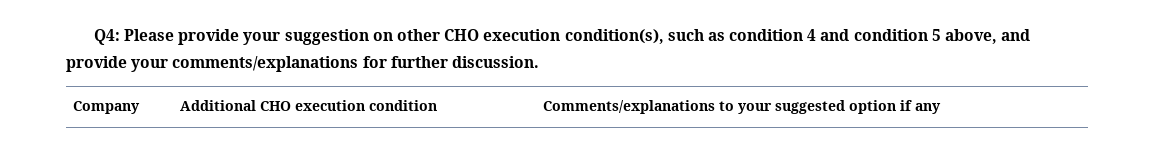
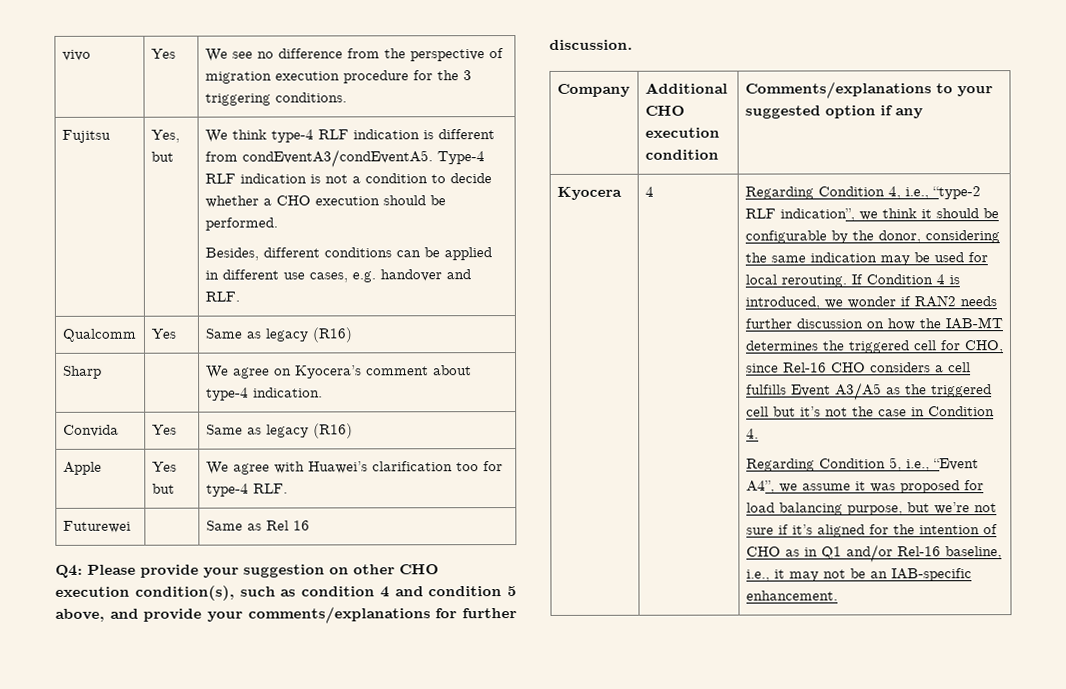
(93, 37) none -> [61,49,91,61] [150,48,176,59] [204,48,504,62] [204,70,472,84] [204,92,347,106] [61,129,111,143] [150,129,180,143] [150,151,174,162] [204,129,495,143] [204,149,485,168] [204,173,492,184] [204,195,446,208] [204,217,278,231] [204,247,492,261] [204,269,471,283] [204,291,240,302] [61,328,136,342] [150,328,176,339] [204,327,352,343] [62,365,102,379] [205,365,472,379] [205,387,323,401] [62,424,119,437] [151,424,177,435] [205,423,353,439] [62,461,102,475] [151,461,177,472] [151,483,175,494] [205,461,503,475] [205,483,288,497] [62,520,131,533] [205,520,310,531] vivo | Yes | We see no difference from the perspective of migration execution procedure for the 3 triggering conditions. // Fujitsu | Yes, but | We think type-4 RLF indication is different from condEventA3/condEventA5. Type-4 RLF indication is not a condition to decide whether a CHO execution should be performed. // Besides, different conditions can be applied in different use cases, e.g. handover and RLF. // Qualcomm | Yes | Same as legacy (R16) // Sharp | | We agree on Kyocera’s comment about type-4 indication. // Convida | Yes | Same as legacy (R16) // Apple | Yes but | We agree with Huawei’s clarification too for type-4 RLF. // Futurewei | | Same as Rel 16 //
(942, 108) none -> [556,186,622,200] [644,186,654,197] [744,186,981,200] [744,208,999,222] [744,230,1000,244] [744,252,988,266] [744,274,960,288] [744,295,997,310] [744,317,1003,331] [744,340,1004,354] [745,362,971,373] [745,382,992,401] [745,406,995,417] [745,428,759,439] [745,457,979,472] [745,480,984,494] [745,502,997,516] [745,524,998,538] [745,544,1002,563] [745,568,972,582] [745,590,838,601] // Kyocera | 4 | Regarding Condition 4, i.e., “type-2 RLF indication”, we think it should be configurable by the donor, considering the same indication may be used for local rerouting. If Condition 4 is introduced, we wonder if RAN2 needs further discussion on how the IAB-MT determines the triggered cell for CHO, since Rel-16 CHO considers a cell fulfills Event A3/A5 as the triggered cell but it’s not the case in Condition 4. // Regarding Condition 5, i.e., “Event A4”, we assume it was proposed for load balancing purpose, but we’re not sure if it’s aligned for the intention of CHO as in Q1 and/or Rel-16 baseline, i.e., it may not be an IAB-specific enhancement.

